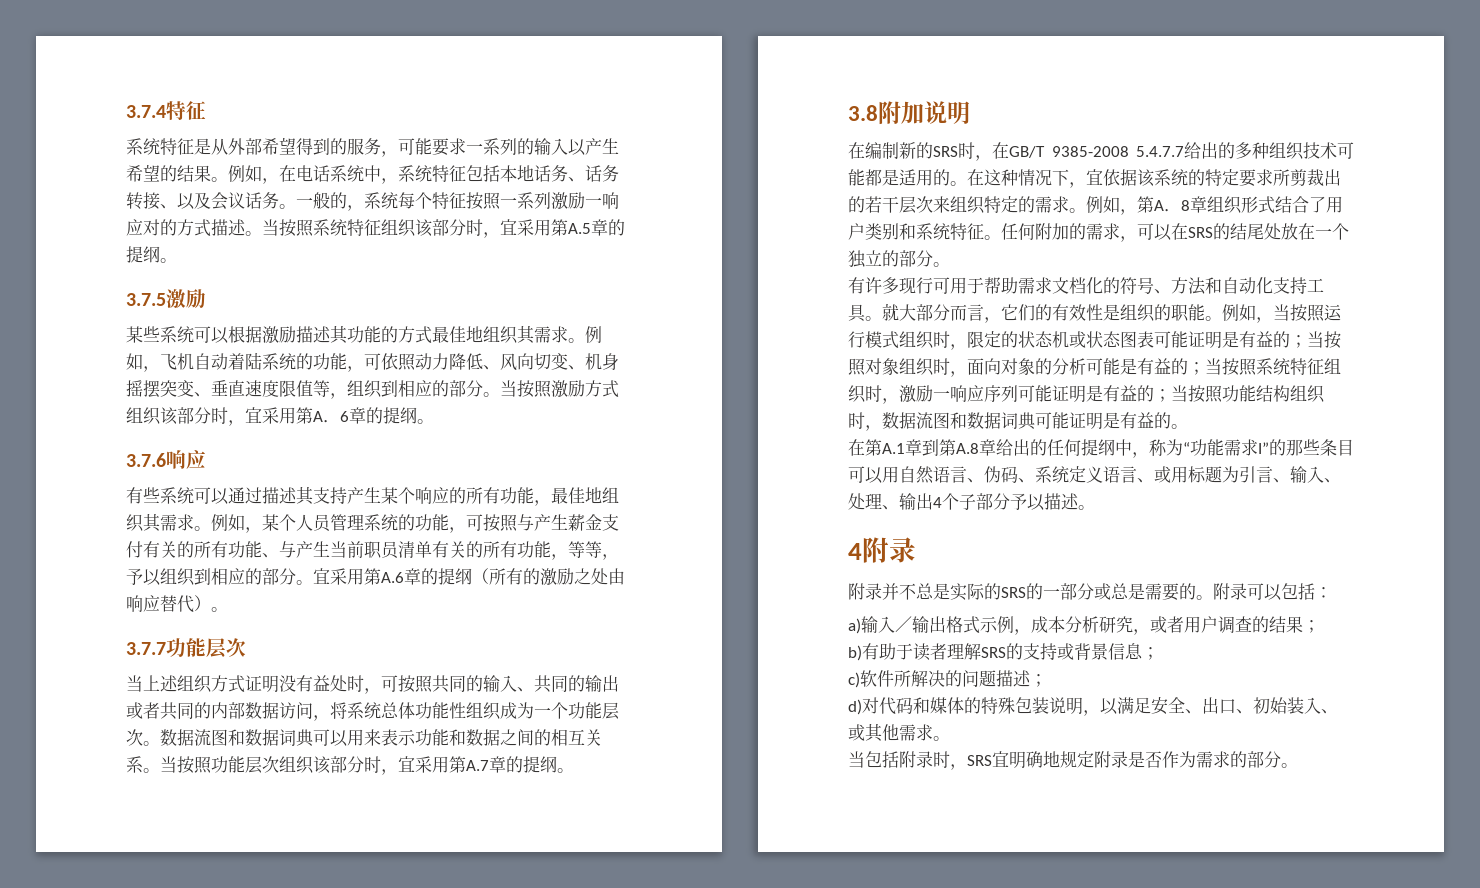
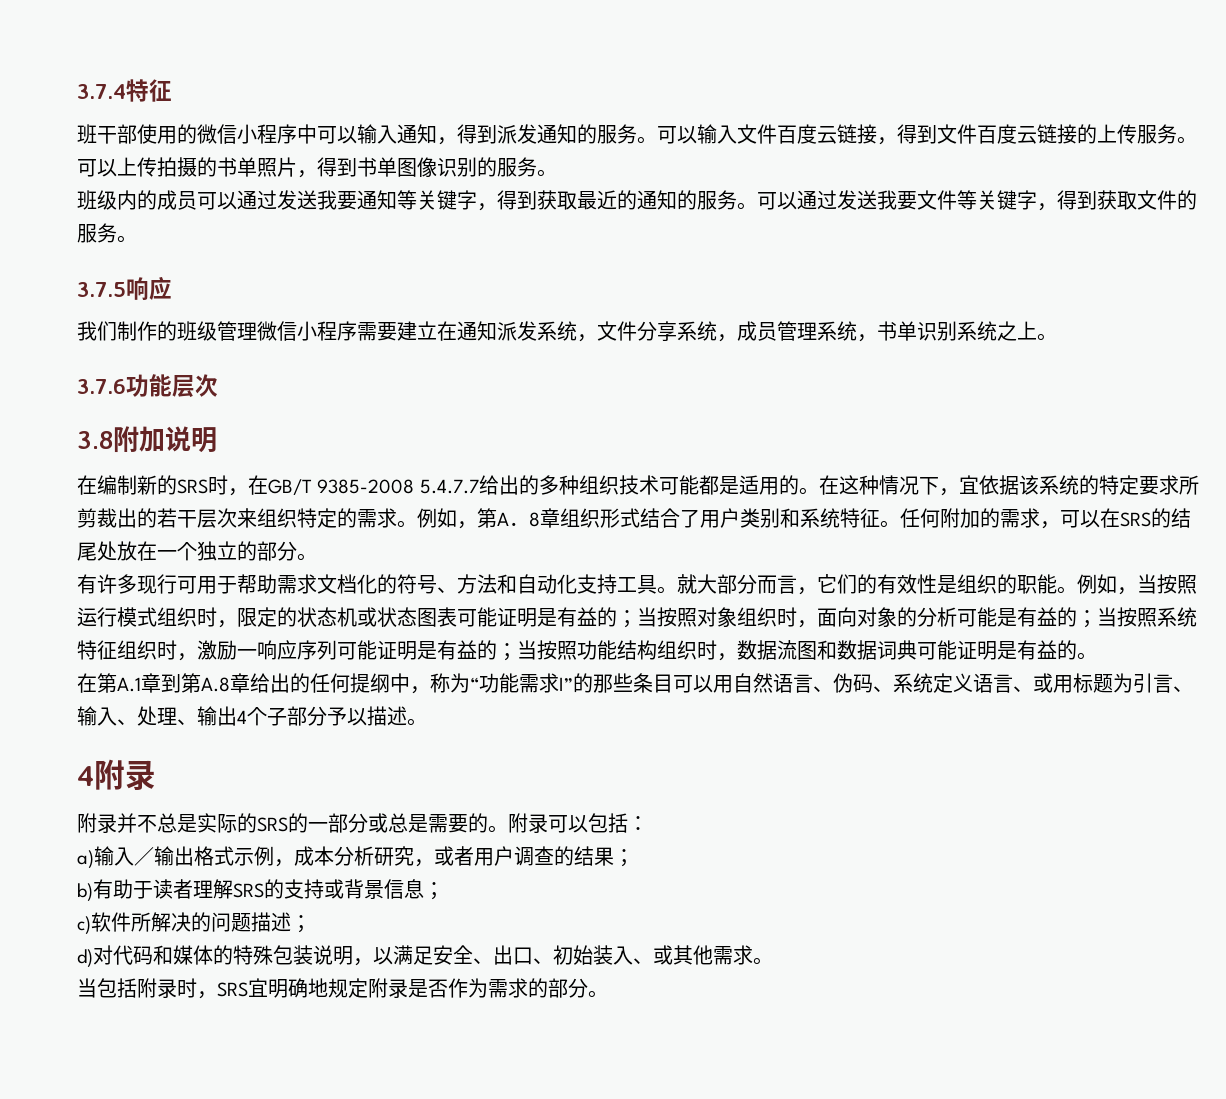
[126,137,619,157] [126,164,619,184] [126,192,619,211] [126,219,625,238] [126,246,177,263] [126,289,206,309] [126,325,602,344] [126,352,619,372] [126,380,619,399] [126,407,434,426] [126,450,206,469] [126,486,619,506] [126,513,619,533] [126,541,619,560] [126,568,625,586] [126,595,228,613] [126,638,246,658] [126,675,619,694] [126,702,619,721] [126,729,602,747] [126,756,574,775] 系统特征是从外部希望得到的服务，可能要求一系列的输入以产生希望的结果。例如，在电话系统中，系统特征包括本地话务、话务转接、以及会议话务。一般的，系统每个特征按照一系列激励一响应对的方式描述。当按照系统特征组织该部分时，宜采用第A.5章的提纲。 // 3.7.5激励 // 某些系统可以根据激励描述其功能的方式最佳地组织其需求。例如，飞机自动着陆系统的功能，可依照动力降低、风向切变、机身摇摆突变、垂直速度限值等，组织到相应的部分。当按照激励方式组织该部分时，宜采用第A．6章的提纲。 // 3.7.6响应 // 有些系统可以通过描述其支持产生某个响应的所有功能，最佳地组织其需求。例如，某个人员管理系统的功能，可按照与产生薪金支付有关的所有功能、与产生当前职员清单有关的所有功能，等等，予以组织到相应的部分。宜采用第A.6章的提纲（所有的激励之处由响应替代）。 // 3.7.7功能层次 // 当上述组织方式证明没有益处时，可按照共同的输入、共同的输出或者共同的内部数据访问，将系统总体功能性组织成为一个功能层次。数据流图和数据词典可以用来表示功能和数据之间的相互关系。当按照功能层次组织该部分时，宜采用第A.7章的提纲。 -> [77,124,1197,145] [77,157,557,178] [77,190,1197,211] [77,223,137,243] [77,276,172,301] [77,321,1057,342] [77,374,218,398] 班干部使用的微信小程序中可以输入通知，得到派发通知的服务。可以输入文件百度云链接，得到文件百度云链接的上传服务。可以上传拍摄的书单照片，得到书单图像识别的服务。 // 班级内的成员可以通过发送我要通知等关键字，得到获取最近的通知的服务。可以通过发送我要文件等关键字，得到获取文件的服务。 // 3.7.5响应 // 我们制作的班级管理微信小程序需要建立在通知派发系统，文件分享系统，成员管理系统，书单识别系统之上。 // 3.7.6功能层次

